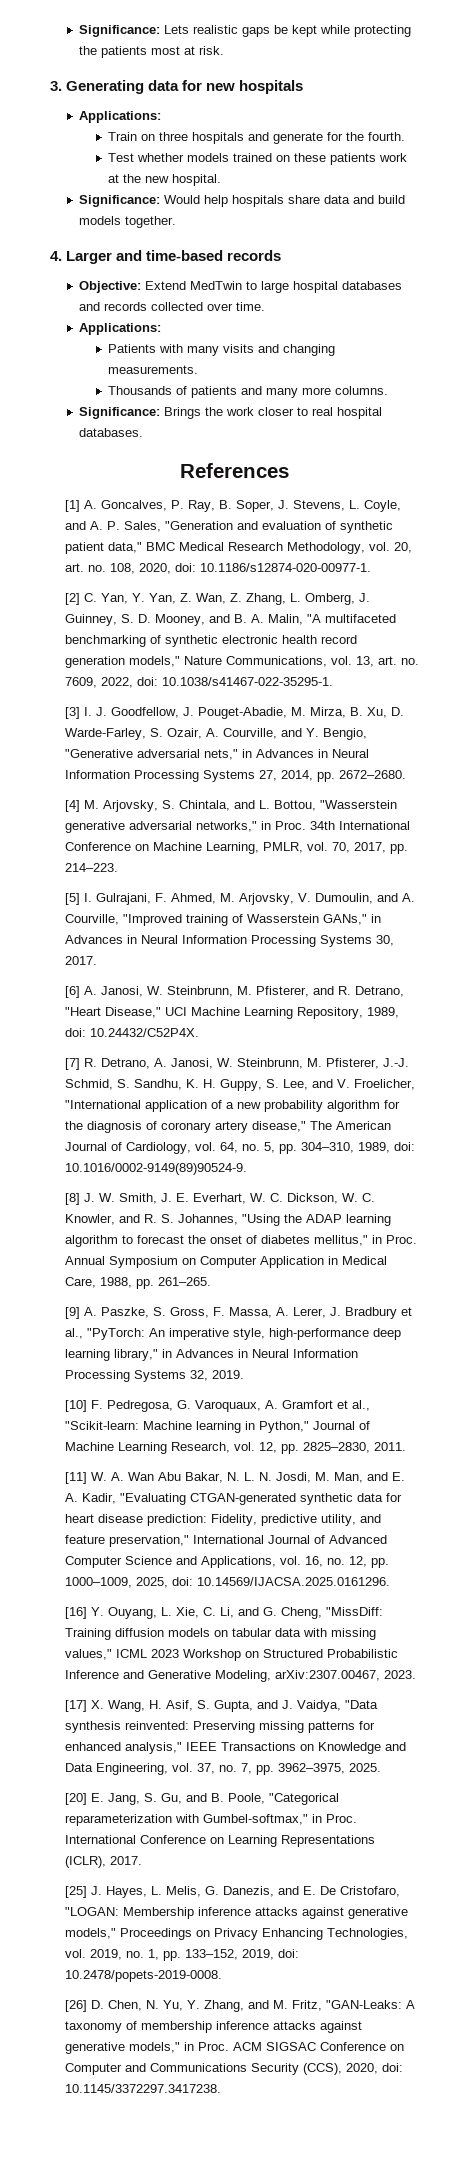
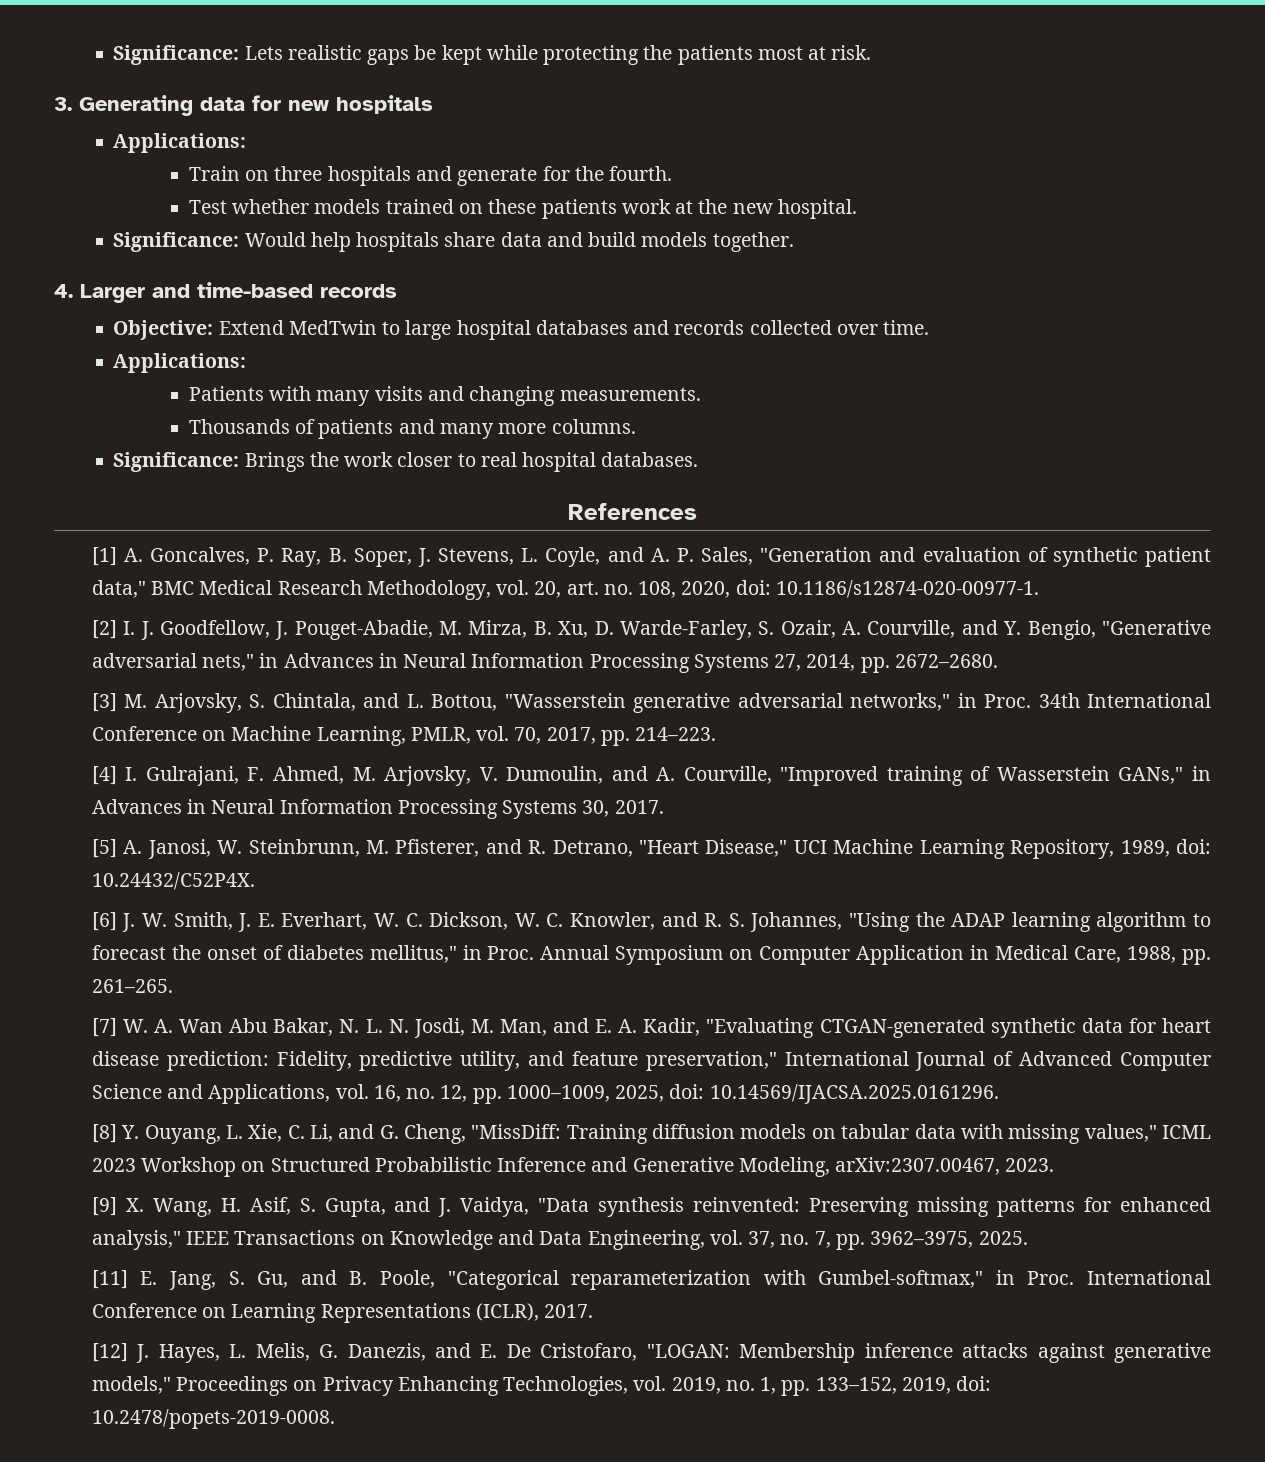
[83,593,370,605] [64,614,396,626] [64,635,357,647] [64,656,419,668] [64,677,333,688] [64,707,80,719] C. Yan, Y. Yan, Z. Wan, Z. Zhang, L. Omberg, J. Guinney, S. D. Mooney, and B. A. Malin, "A multifaceted benchmarking of synthetic electronic health record generation models," Nature Communications, vol. 13, art. no. 7609, 2022, doi: 10.1038/s41467-022-35295-1. // [3] -> (117, 629) none
[64,800,80,812] [4] -> [91,693,117,712] [3]
[64,893,80,905] [5] -> [91,766,117,785] [4]
[64,986,80,998] [6] -> [91,839,117,858] [5]
[64,1058,409,1070] [64,1079,415,1091] [64,1100,400,1112] [64,1121,391,1133] [64,1142,415,1154] [64,1163,247,1175] [64,1193,80,1205] [7] R. Detrano, A. Janosi, W. Steinbrunn, M. Pfisterer, J.-J. Schmid, S. Sandhu, K. H. Guppy, S. Lee, and V. Froelicher, "International application of a new probability algorithm for the diagnosis of coronary artery disease," The American Journal of Cardiology, vol. 64, no. 5, pp. 304–310, 1989, doi: 10.1016/0002-9149(89)90524-9. // [8] -> [91,912,117,931] [6]
[64,1307,412,1319] [64,1328,401,1340] [64,1349,358,1361] [64,1370,244,1382] [64,1400,370,1412] [64,1421,370,1433] [64,1442,406,1454] [64,1472,87,1484] [9] A. Paszke, S. Gross, F. Massa, A. Lerer, J. Bradbury et al., "PyTorch: An imperative style, high-performance deep learning library," in Advances in Neural Information Processing Systems 32, 2019. // [10] F. Pedregosa, G. Varoquaux, A. Gramfort et al., "Scikit-learn: Machine learning in Python," Journal of Machine Learning Research, vol. 12, pp. 2825–2830, 2011. // [11] -> [91,1018,117,1037] [7]
[64,1607,87,1619] [16] -> [91,1124,117,1143] [8]
[64,1700,87,1712] [17] -> [91,1197,117,1216] [9]
[64,1793,87,1805] [20] -> [91,1270,128,1289] [11]
[64,1886,87,1898] [25] -> [91,1343,128,1362] [12]
[64,2000,415,2012] [64,2021,362,2033] [64,2042,404,2054] [64,2063,403,2075] [64,2084,221,2093] // [26] D. Chen, N. Yu, Y. Zhang, and M. Fritz, "GAN-Leaks: A taxonomy of membership inference attacks against generative models," in Proc. ACM SIGSAC Conference on Computer and Communications Security (CCS), 2020, doi: 10.1145/3372297.3417238. -> (335, 1419) none

